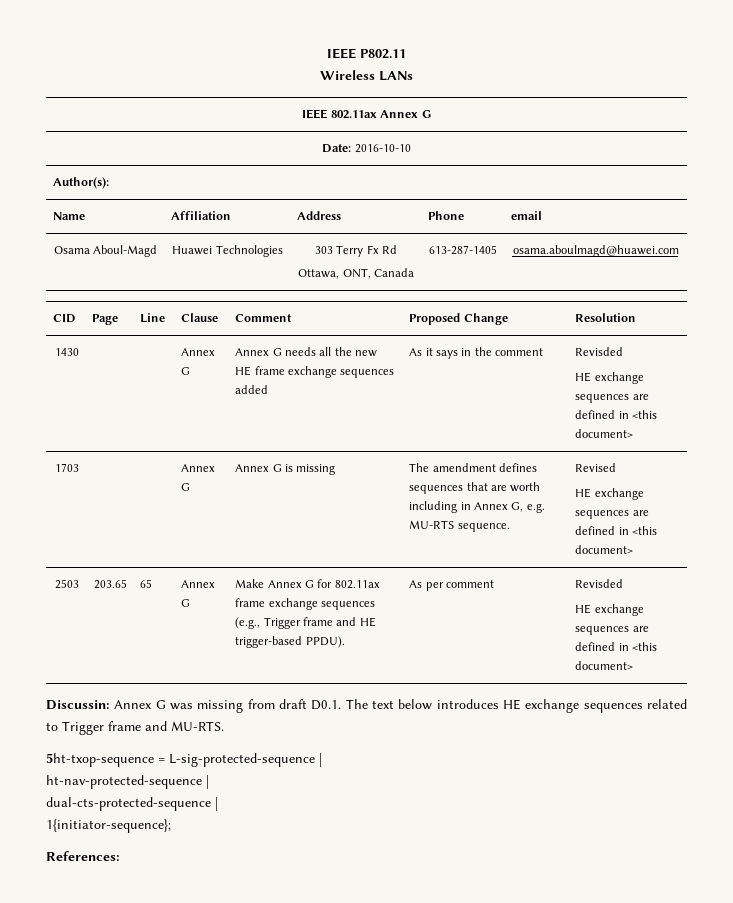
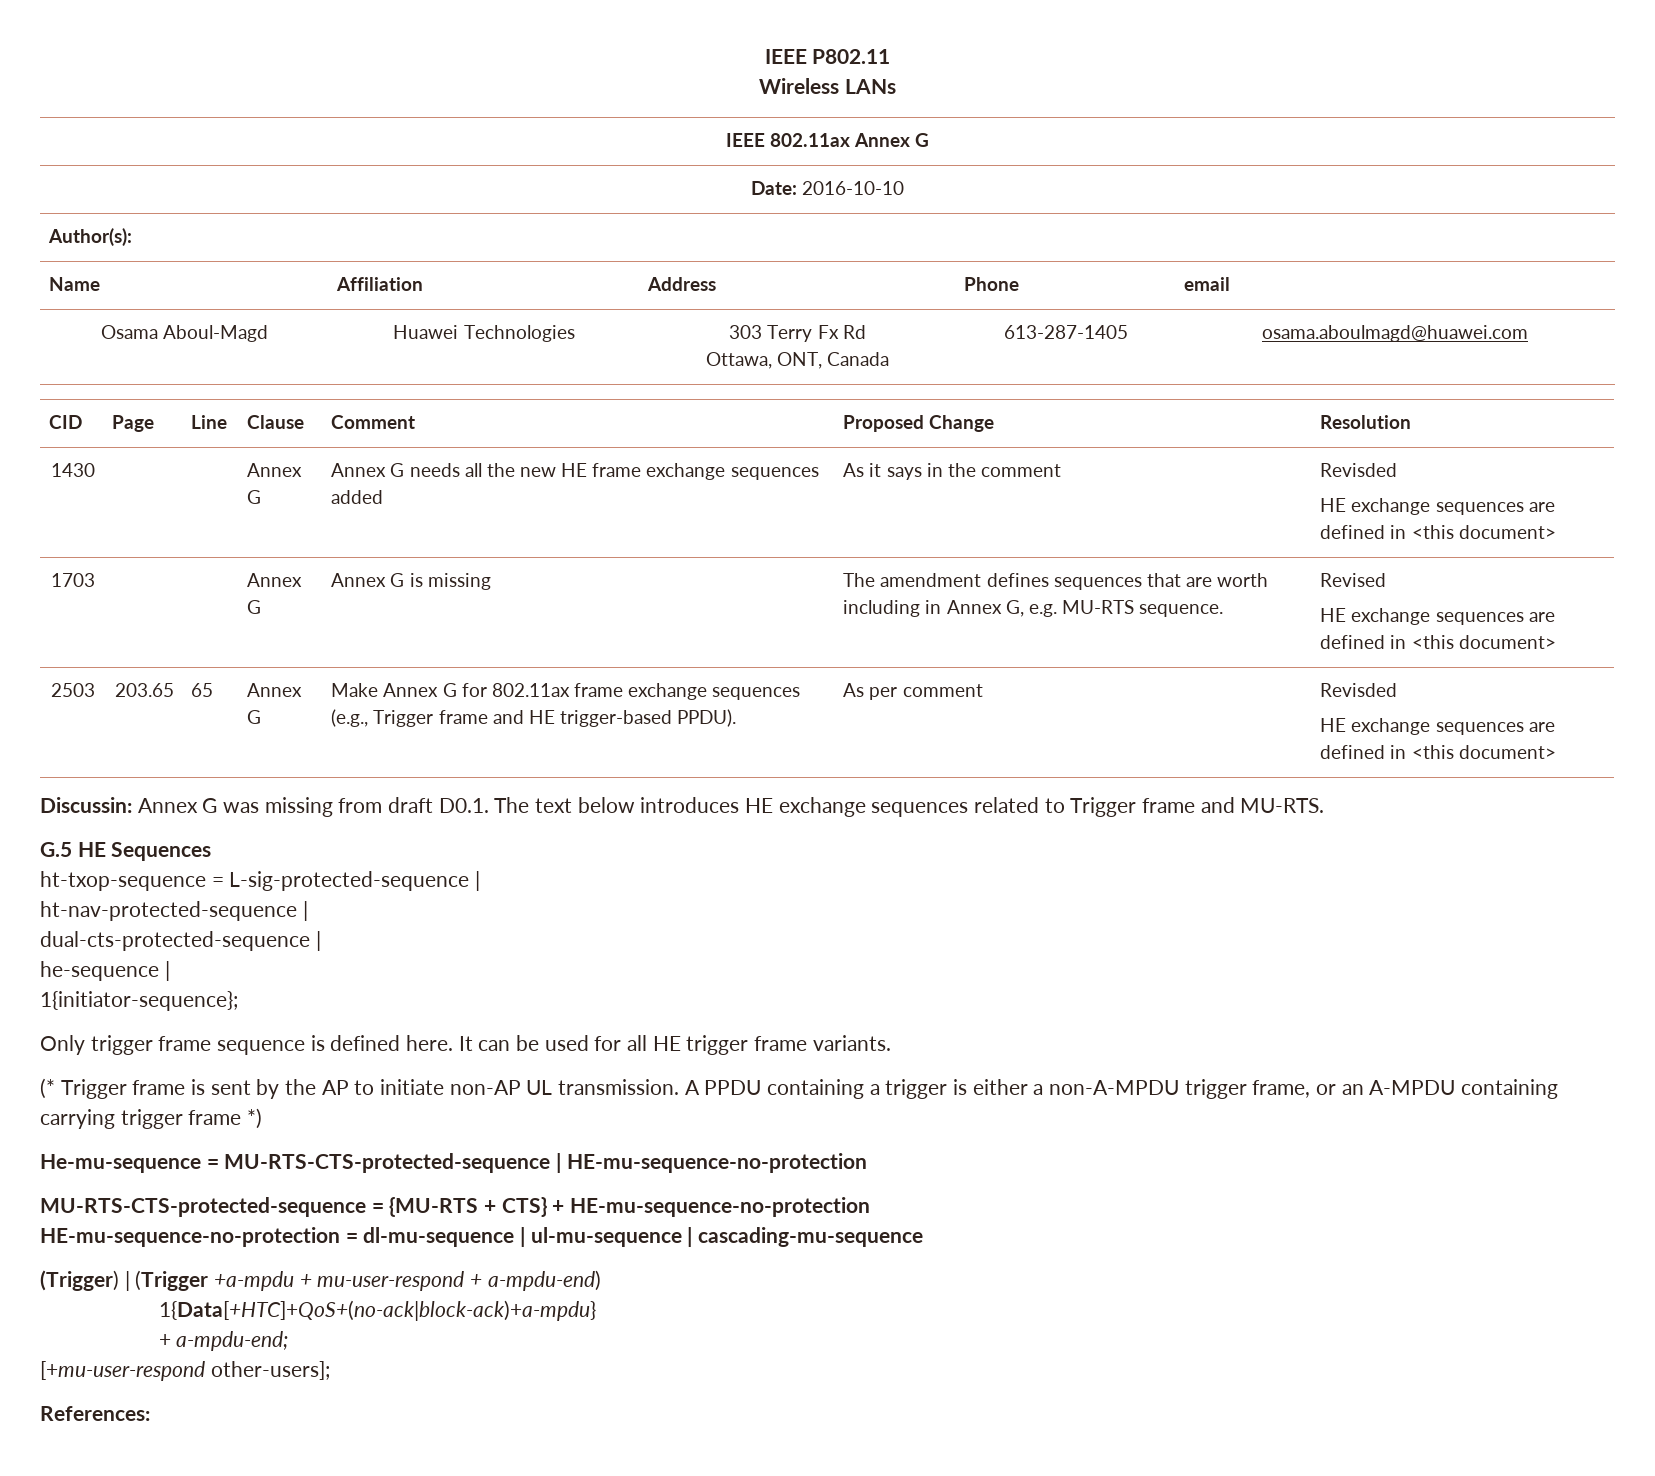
[46,753,154,767] 5ht-txop-sequence -> [40,842,212,861] [40,871,206,891] G.5 HE Sequences // ht-txop-sequence
(218, 804) none -> [40,961,170,981] // he-sequence |
(171, 826) none -> [40,1035,891,1055] [40,1078,1559,1099] [40,1108,263,1129] [40,1153,867,1173] [40,1197,871,1217] [40,1227,924,1247] [40,1270,601,1291] [158,1300,596,1321] [158,1331,289,1351] [40,1361,330,1381] // Only trigger frame sequence is defined here. It can be used for all HE trigger frame variants. // (* Trigger frame is sent by the AP to initiate non-AP UL transmission. A PPDU containing a trigger is either a non-A-MPDU trigger frame, or an A-MPDU containing carrying trigger frame *) // He-mu-sequence = MU-RTS-CTS-protected-sequence | HE-mu-sequence-no-protection // MU-RTS-CTS-protected-sequence = {MU-RTS + CTS} + HE-mu-sequence-no-protection // HE-mu-sequence-no-protection = dl-mu-sequence | ul-mu-sequence | cascading-mu-sequence // (Trigger) | (Trigger +a-mpdu + mu-user-respond + a-mpdu-end) // 1{Data[+HTC]+QoS+(no-ack|block-ack)+a-mpdu} // + a-mpdu-end; // [+mu-user-respond other-users];

